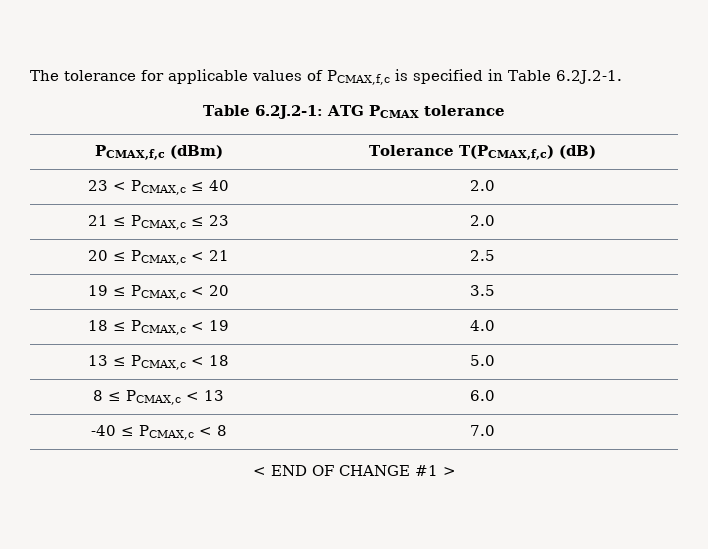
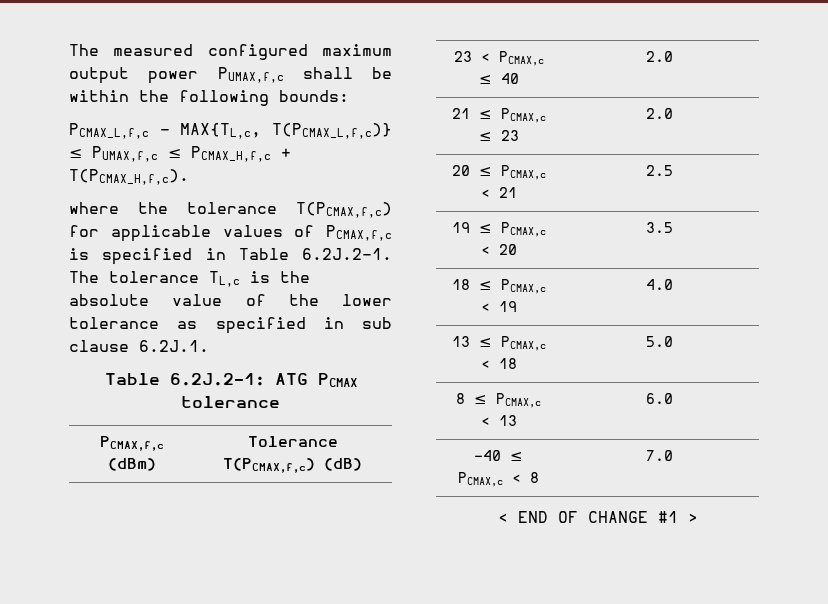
[30,70,136,81] The tolerance -> [69,44,392,60] [69,67,392,84] [69,90,349,106] [69,123,392,139] [69,146,291,162] [69,169,189,185] [69,202,392,218] The measured configured maximum output power PUMAX,f,c shall be within the following bounds: // PCMAX_L,f,c – MAX{TL,c, T(PCMAX_L,f,c)} ≤ PUMAX,f,c ≤ PCMAX_H,f,c + T(PCMAX_H,f,c). // where the tolerance T(PCMAX,f,c)
(622, 77) none -> [69,271,310,287] [69,294,392,306] [69,317,392,334] [69,340,209,352] The tolerance TL,c is the absolute value of the lower tolerance as specified in sub clause 6.2J.1.

